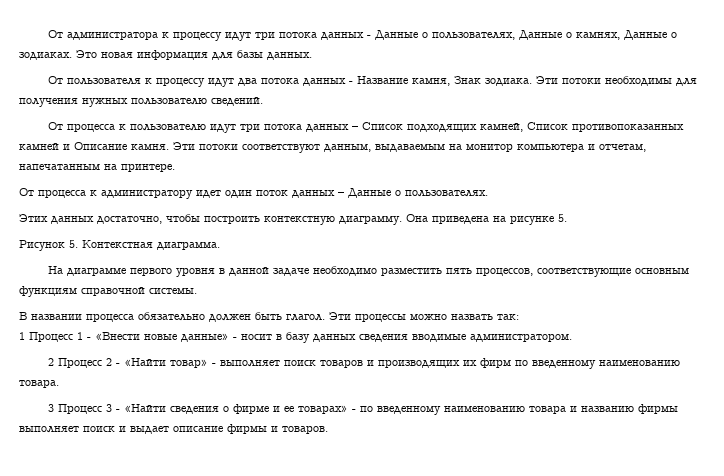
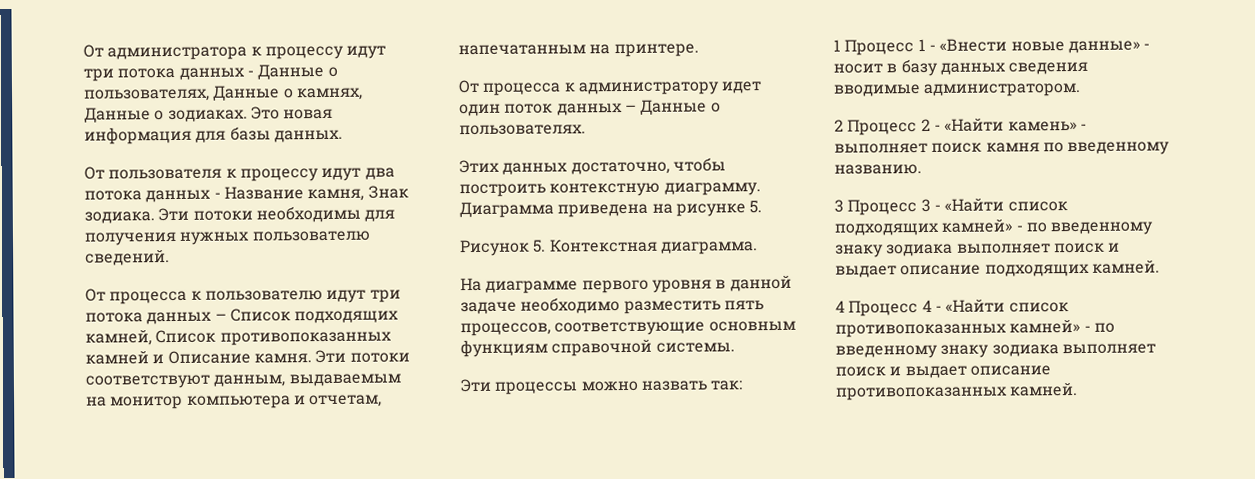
[406,214,428,222] Она -> [459,201,554,219] Диаграмма
[19,312,325,322] В названии процесса обязательно должен быть глагол. -> (735, 347) none
[169,359,208,368] товар» -> [1007,121,1077,132] камень»
[319,358,680,369] [19,380,59,388] товаров и производящих их фирм по введенному наименованию товара. -> [985,141,1171,156] [834,164,922,175] камня по введенному названию.
[169,404,678,415] [19,424,328,434] сведения о фирме и ее товарах» - по введенному наименованию товара и названию фирмы выполняет поиск и выдает описание фирмы и товаров. -> [1007,201,1068,212] [834,218,1154,236] [835,242,1121,258] [835,259,1160,278] [835,298,1069,317] [835,318,1115,338] [835,343,1156,359] [835,365,1051,379] [835,382,1079,401] список подходящих камней» - по введенному знаку зодиака выполняет поиск и выдает описание подходящих камней. // 4 Процесс 4 - «Найти список противопоказанных камней» - по введенному знаку зодиака выполняет поиск и выдает описание противопоказанных камней.

